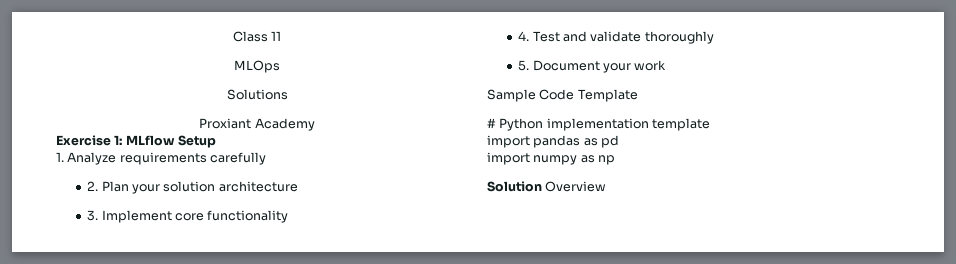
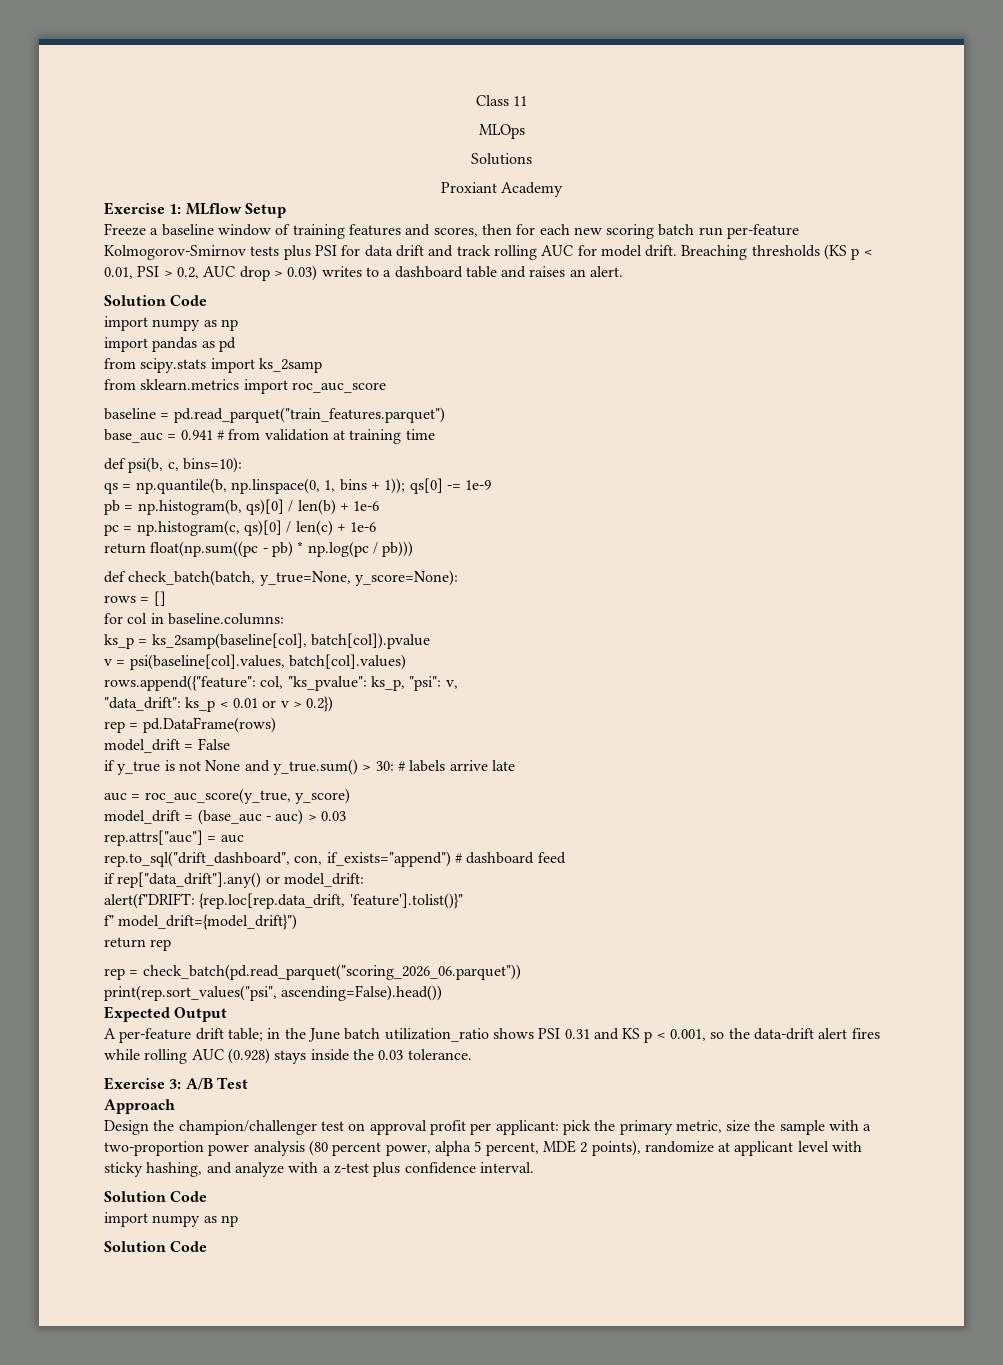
[56,152,267,165] [87,181,298,194] [87,210,289,223] [518,31,714,44] [518,60,667,73] [487,89,638,102] [487,118,711,131] [487,135,620,148] 1. Analyze requirements carefully // 2. Plan your solution architecture // 3. Implement core functionality // 4. Test and validate thoroughly // 5. Document your work // Sample Code Template // # Python implementation template // import pandas as pd -> [104,223,800,239] [104,244,873,260] [104,265,624,281] [104,295,208,306] [104,316,238,331] [104,337,236,352] [104,358,322,373] [104,379,386,394] [104,407,445,423] [104,429,435,444] [104,457,242,473] [104,478,492,494] [104,499,380,515] [104,520,377,536] [104,541,414,557] [104,570,458,586] [104,591,166,606] [104,613,284,625] [104,633,430,649] [104,654,406,670] [104,675,458,691] [104,696,334,712] [104,717,276,733] [104,738,230,753] [104,759,515,775] [104,788,350,804] [104,809,346,825] [104,830,244,846] [104,851,566,867] [104,872,364,888] [104,893,463,909] [104,914,298,930] [104,937,172,951] [104,964,521,980] [104,985,443,1001] [104,1006,228,1022] [104,1028,880,1043] [104,1048,472,1064] [104,1077,248,1090] [104,1099,175,1114] [104,1120,872,1135] [104,1140,863,1156] [104,1162,534,1177] [104,1191,208,1202] Freeze a baseline window of training features and scores, then for each new scoring batch run per-feature Kolmogorov-Smirnov tests plus PSI for data drift and track rolling AUC for model drift. Breaching thresholds (KS p < 0.01, PSI > 0.2, AUC drop > 0.03) writes to a dashboard table and raises an alert. // Solution Code // import numpy as np // import pandas as pd // from scipy.stats import ks_2samp // from sklearn.metrics import roc_auc_score // baseline = pd.read_parquet("train_features.parquet") // base_auc = 0.941 # from validation at training time // def psi(b, c, bins=10): // qs = np.quantile(b, np.linspace(0, 1, bins + 1)); qs[0] -= 1e-9 // pb = np.histogram(b, qs)[0] / len(b) + 1e-6 // pc = np.histogram(c, qs)[0] / len(c) + 1e-6 // return float(np.sum((pc - pb) * np.log(pc / pb))) // def check_batch(batch, y_true=None, y_score=None): // rows = [] // for col in baseline.columns: // ks_p = ks_2samp(baseline[col], batch[col]).pvalue // v = psi(baseline[col].values, batch[col].values) // rows.append({"feature": col, "ks_pvalue": ks_p, "psi": v, // "data_drift": ks_p < 0.01 or v > 0.2}) // rep = pd.DataFrame(rows) // model_drift = False // if y_true is not None and y_true.sum() > 30: # labels arrive late // auc = roc_auc_score(y_true, y_score) // model_drift = (base_auc - auc) > 0.03 // rep.attrs["auc"] = auc // rep.to_sql("drift_dashboard", con, if_exists="append") # dashboard feed // if rep["data_drift"].any() or model_drift: // alert(f"DRIFT: {rep.loc[rep.data_drift, 'feature'].tolist()}" // f" model_drift={model_drift}") // return rep // rep = check_batch(pd.read_parquet("scoring_2026_06.parquet")) // print(rep.sort_values("psi", ascending=False).head()) // Expected Output // A per-feature drift table; in the June batch utilization_ratio shows PSI 0.31 and KS p < 0.001, so the data-drift alert fires while rolling AUC (0.928) stays inside the 0.03 tolerance. // Exercise 3: A/B Test // Approach // Design the champion/challenger test on approval profit per applicant: pick the primary metric, size the sample with a two-proportion power analysis (80 percent power, alpha 5 percent, MDE 2 points), randomize at applicant level with sticky hashing, and analyze with a z-test plus confidence interval. // Solution Code
[545,181,607,192] Overview -> [170,1241,208,1252] Code

